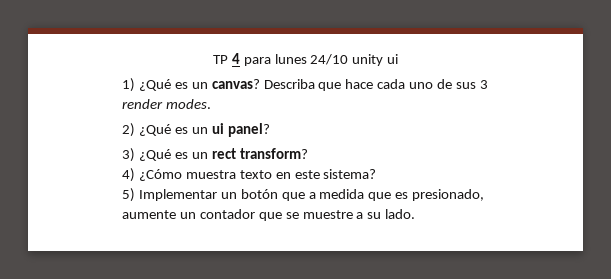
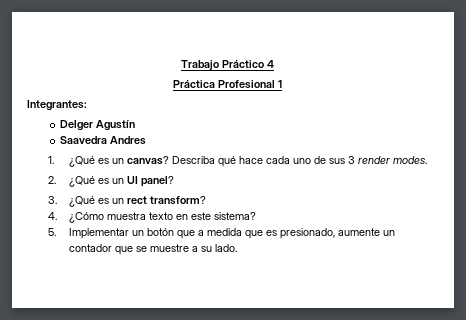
[212,55,228,64] TP -> [181,60,264,71] Trabajo Práctico
[243,54,399,66] [121,78,135,92] para lunes 24/10 unity ui // 1) -> [173,80,282,89] [27,100,87,111] [60,120,136,131] [60,136,147,145] [47,156,54,164] // Práctica Profesional 1 // Integrantes: // Delger Agustín // Saavedra Andres // 1.
[318,82,342,91] que -> [217,156,236,167] qué
[121,123,224,137] 2) ¿Qué es un ui -> [47,176,138,187] 2. ¿Qué es un UI
[121,148,135,162] 3) -> [47,196,57,204] 3.
[121,168,135,182] 4) -> [47,212,57,220] 4.
[121,188,135,202] 5) -> [47,228,56,236] 5.

